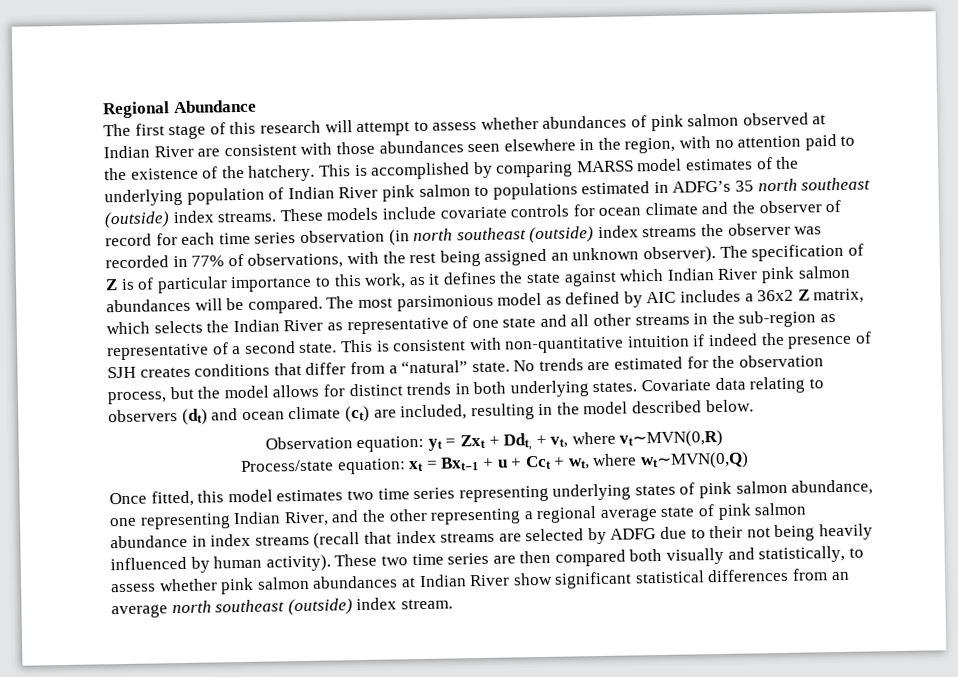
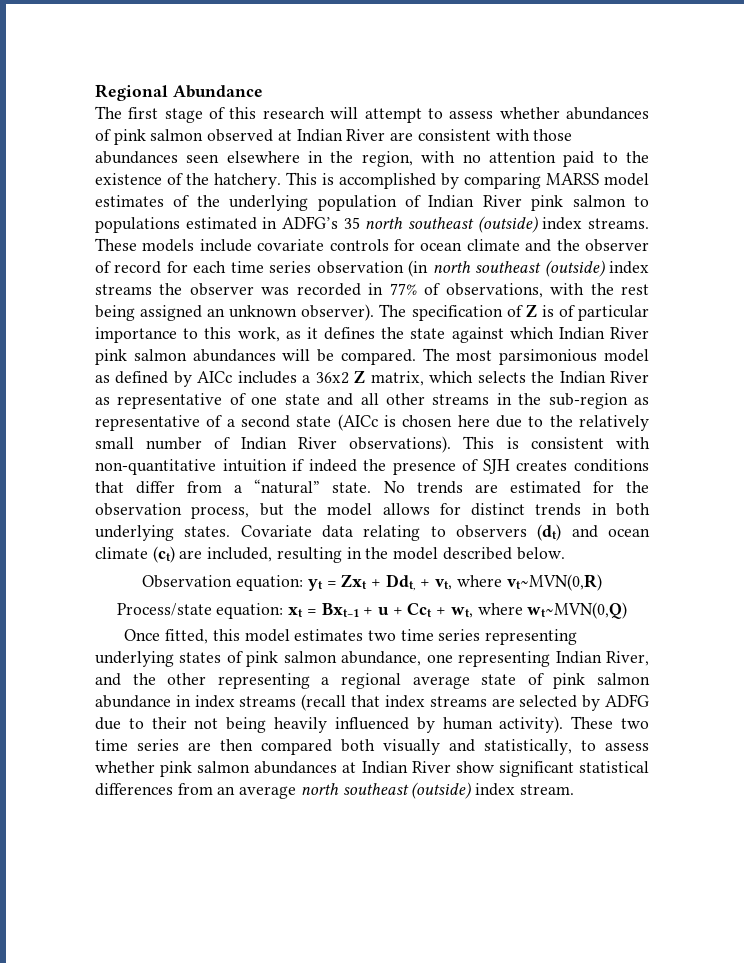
[646,291,677,304] AIC -> [197,371,233,383] AICc
[299,342,338,354] state. -> [296,414,649,431] [95,436,452,453] state (AICc is chosen here due to the relatively small number of Indian River observations).

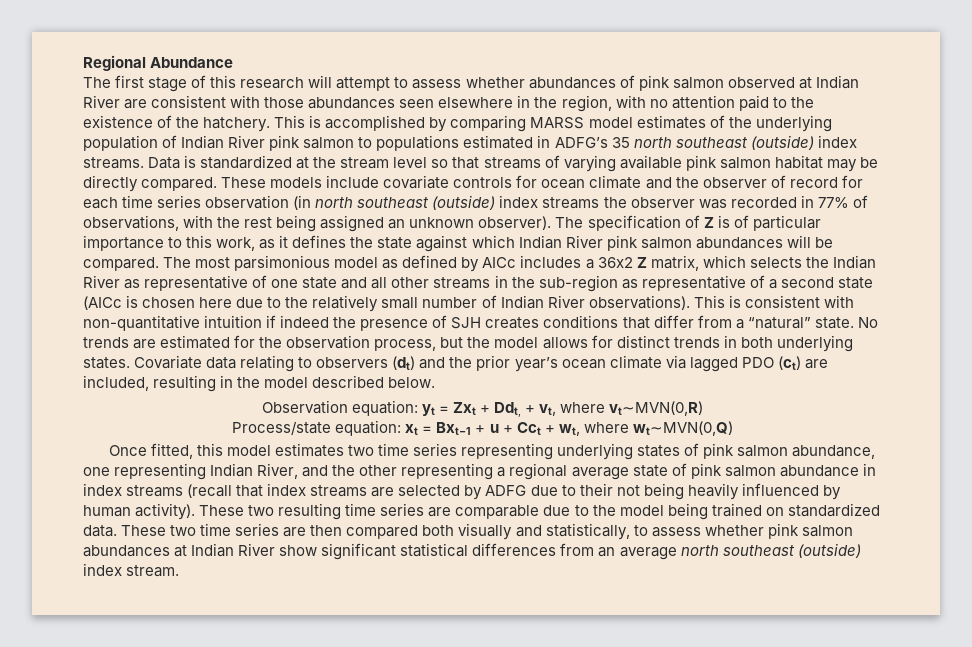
(649, 223) none -> [148,155,878,172] [83,175,218,192] Data is standardized at the stream level so that streams of varying available pink salmon habitat may be directly compared.
[607,528,650,537] [95,547,148,559] ocean climate -> [449,355,774,372] the prior year’s ocean climate via lagged PDO
(649, 723) none -> [278,503,880,520] [83,525,197,537] resulting time series are comparable due to the model being trained on standardized data. These two

